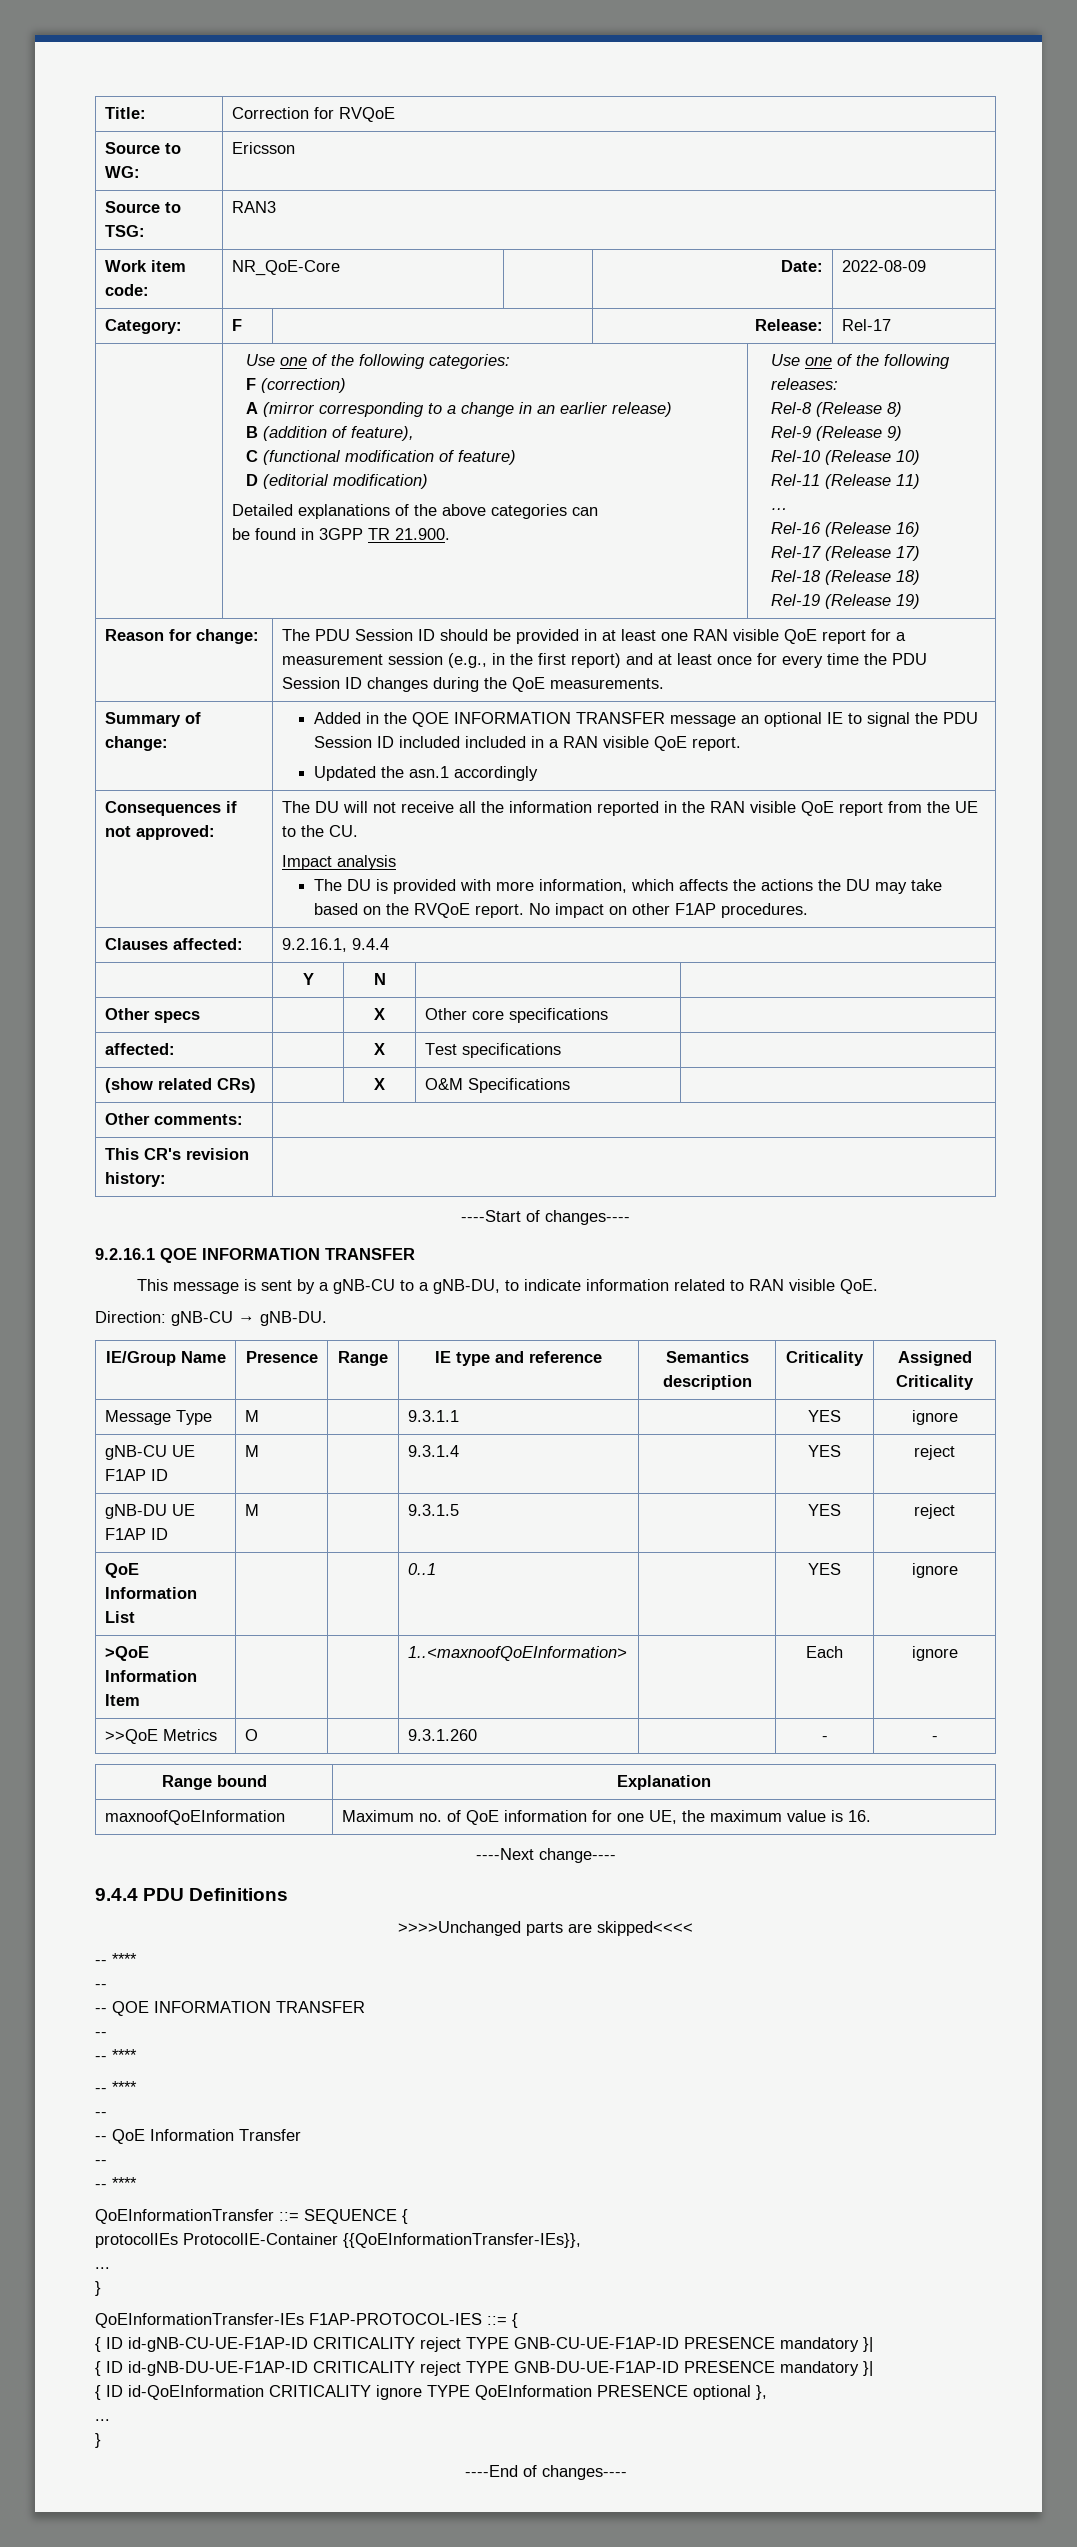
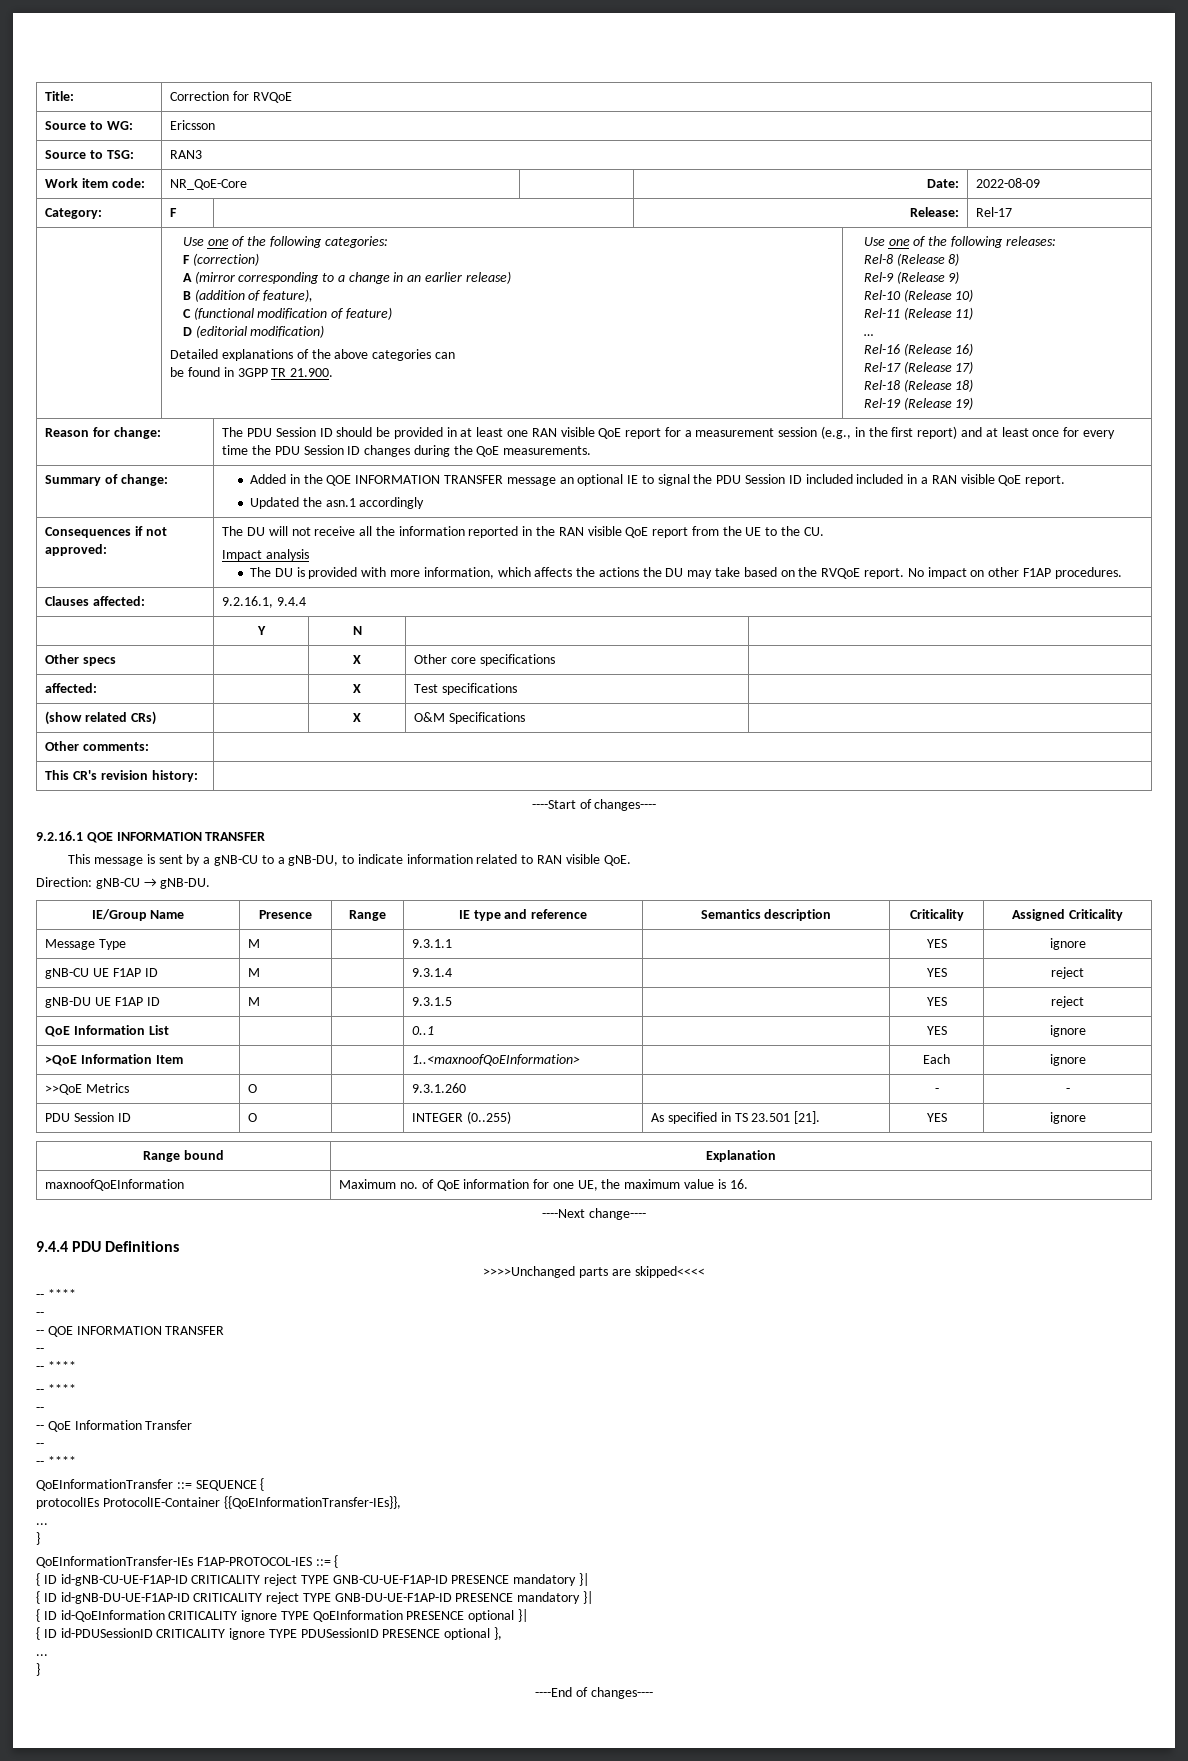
(938, 1738) none -> [45,1112,131,1122] [248,1113,258,1122] [412,1111,512,1124] [651,1111,821,1124] [926,1113,947,1122] [1049,1112,1086,1124] // PDU Session ID | O | | INTEGER (0..255) | As specified in TS 23.501 [21]. | YES | ignore
(751, 2392) none -> [518,1609,529,1622] [36,1627,491,1640] }| // { ID id-PDUSessionID CRITICALITY ignore TYPE PDUSessionID PRESENCE optional

